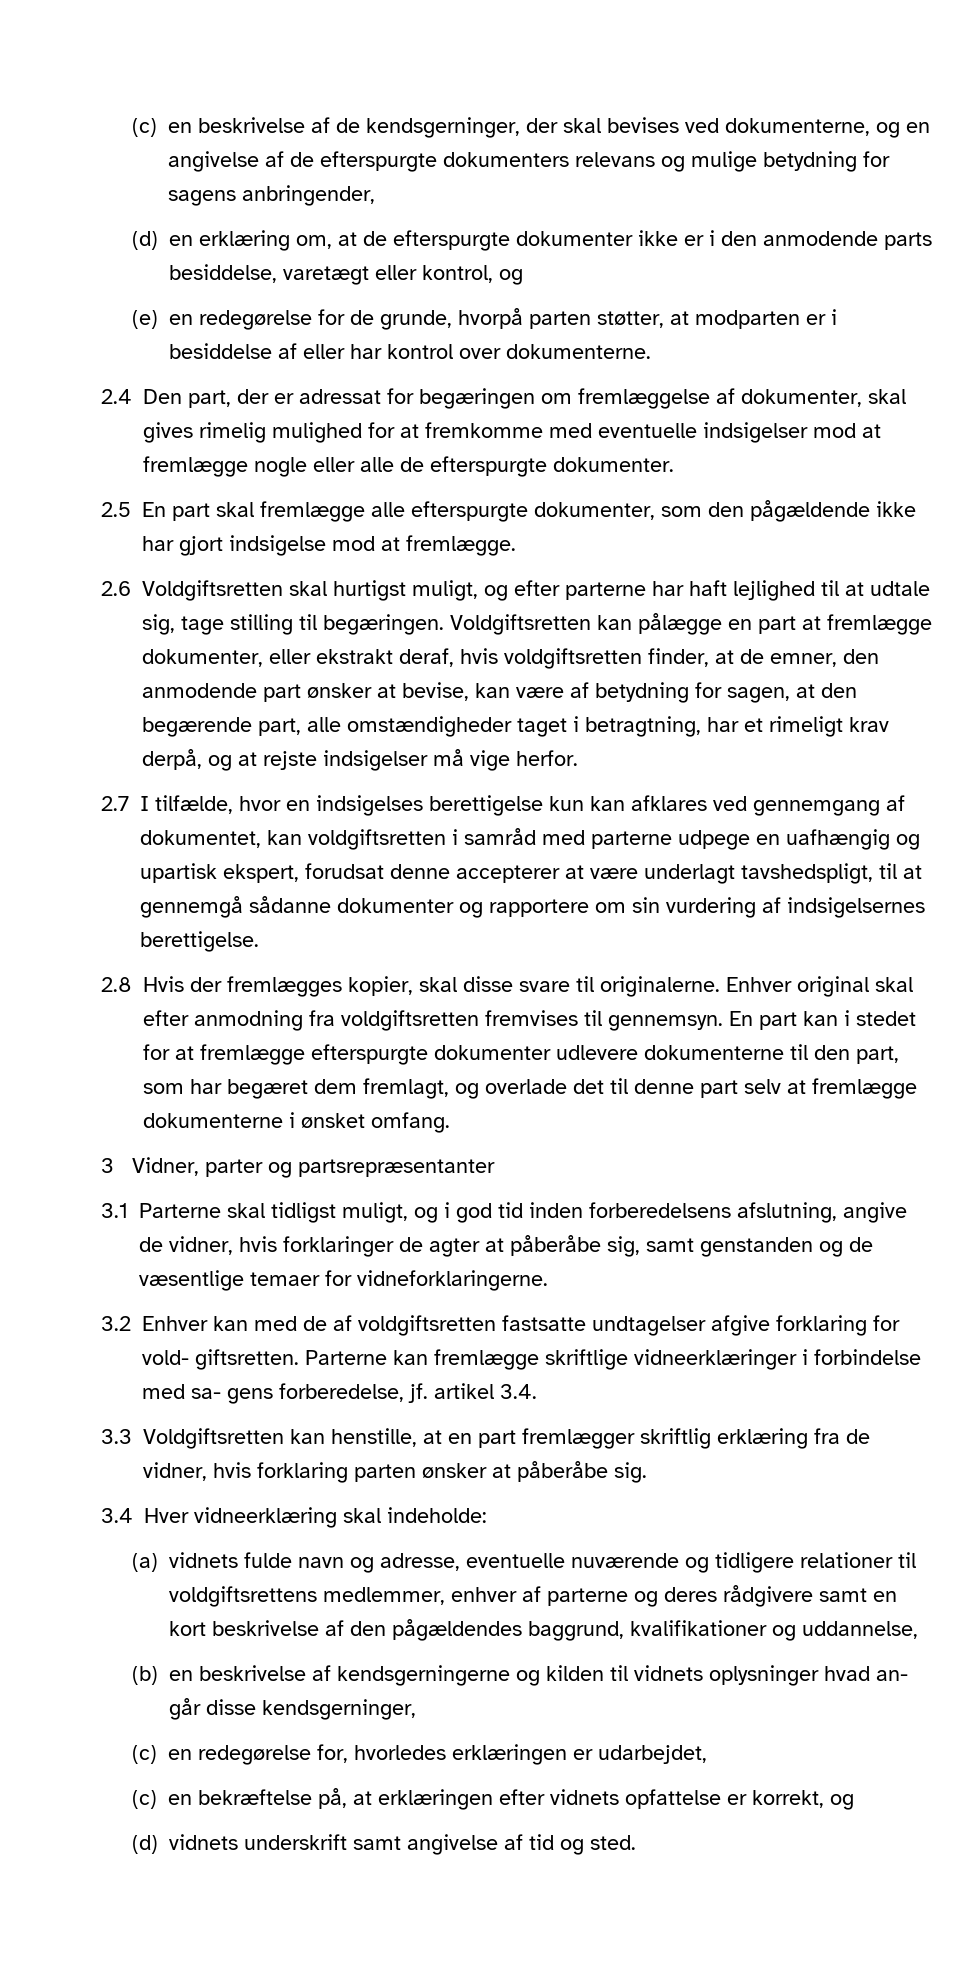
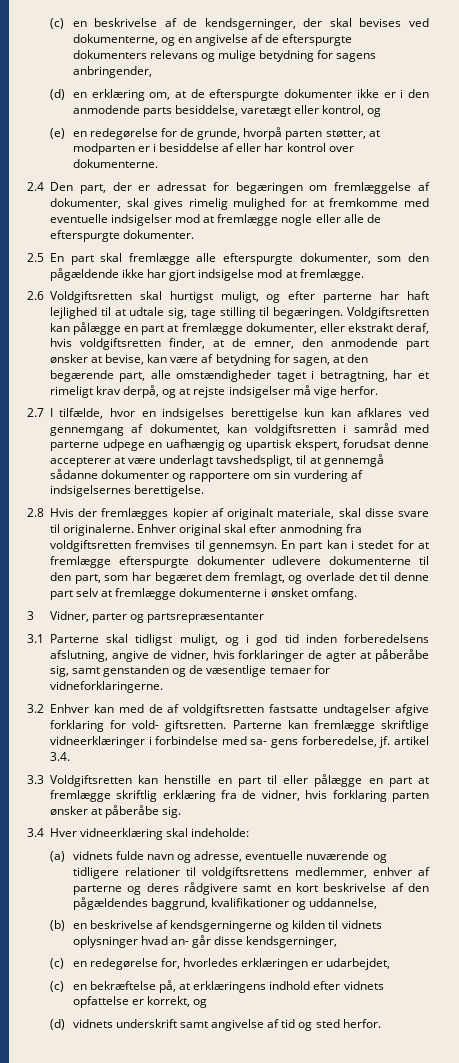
[348,976,413,996] kopier, -> [172,508,335,520] kopier af originalt materiale,
[331,1428,635,1449] henstille, at en part fremlægger -> [164,774,429,787] [49,790,111,802] henstille en part til eller pålægge en part at fremlægge
[378,1789,494,1810] erklæringen -> [193,981,311,993] erklæringens indhold
[590,1835,637,1850] sted. -> [315,1019,381,1028] sted herfor.

